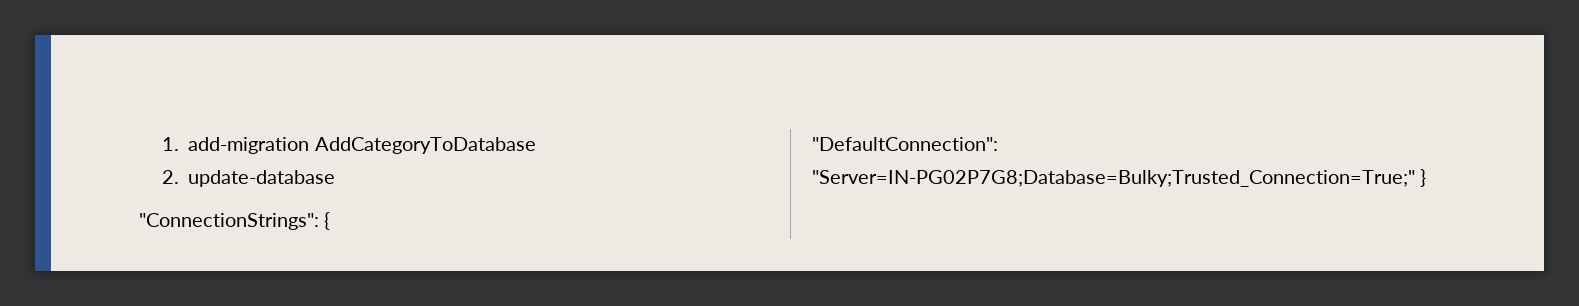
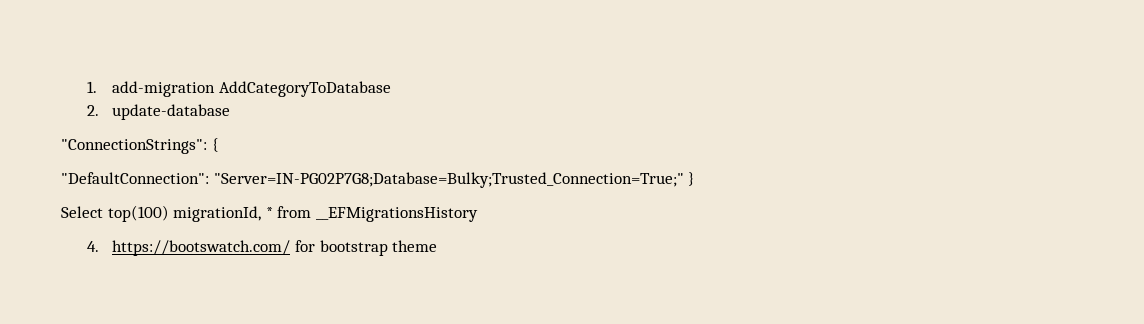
(1427, 178) none -> [61,205,478,222] [86,240,438,256] // Select top(100) migrationId, * from __EFMigrationsHistory // 4. https://bootswatch.com/ for bootstrap theme

